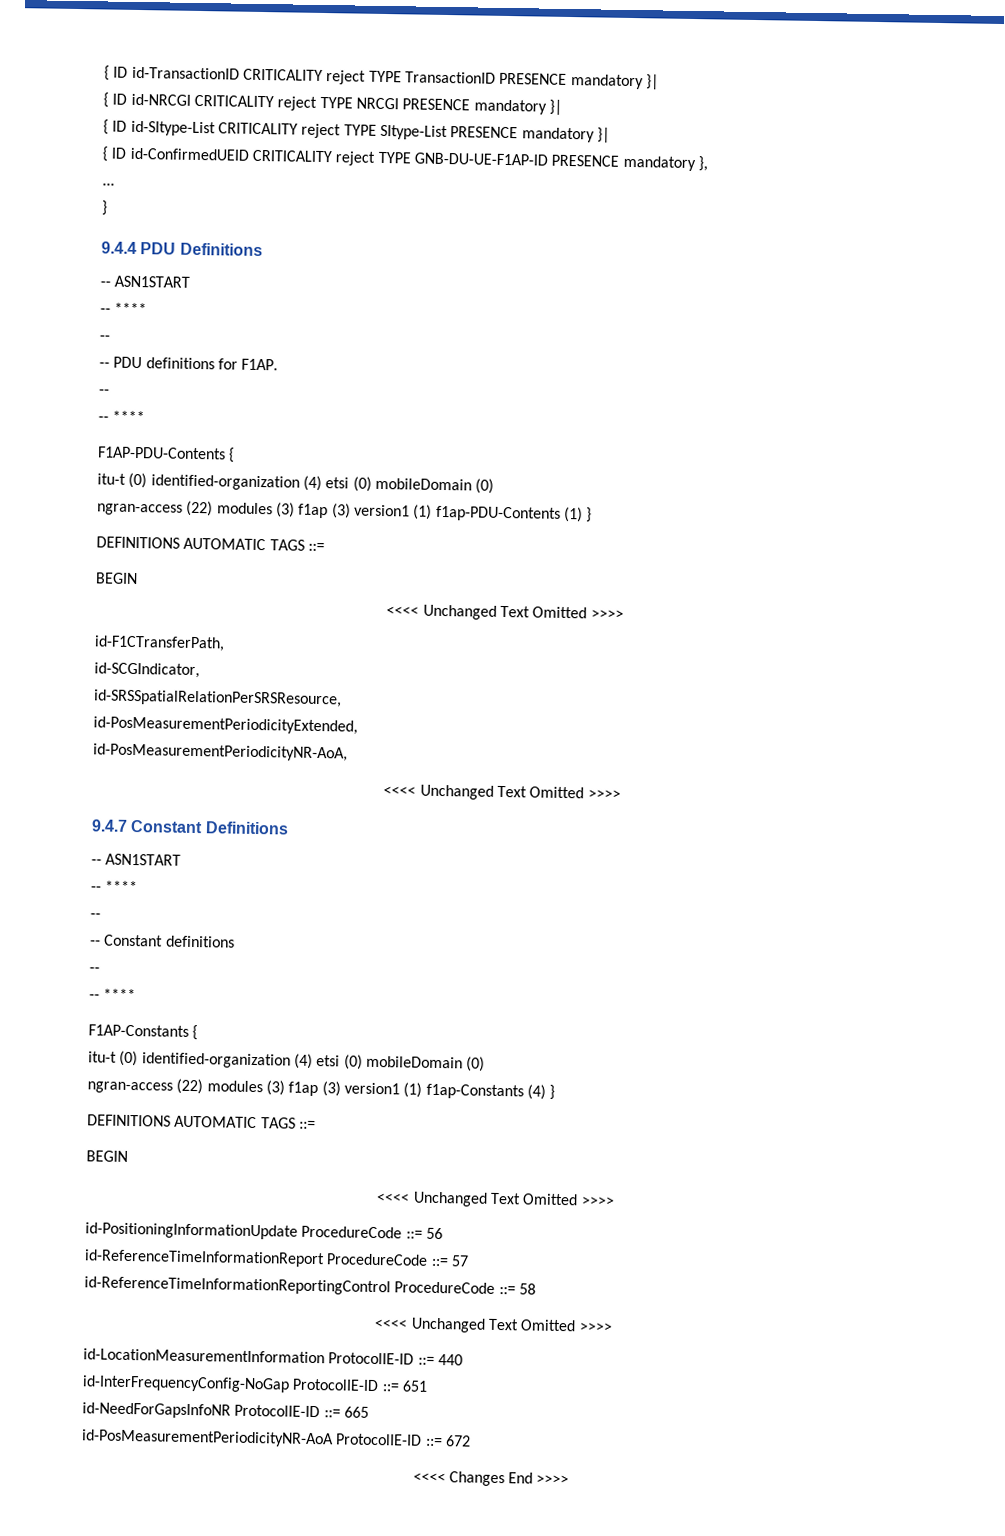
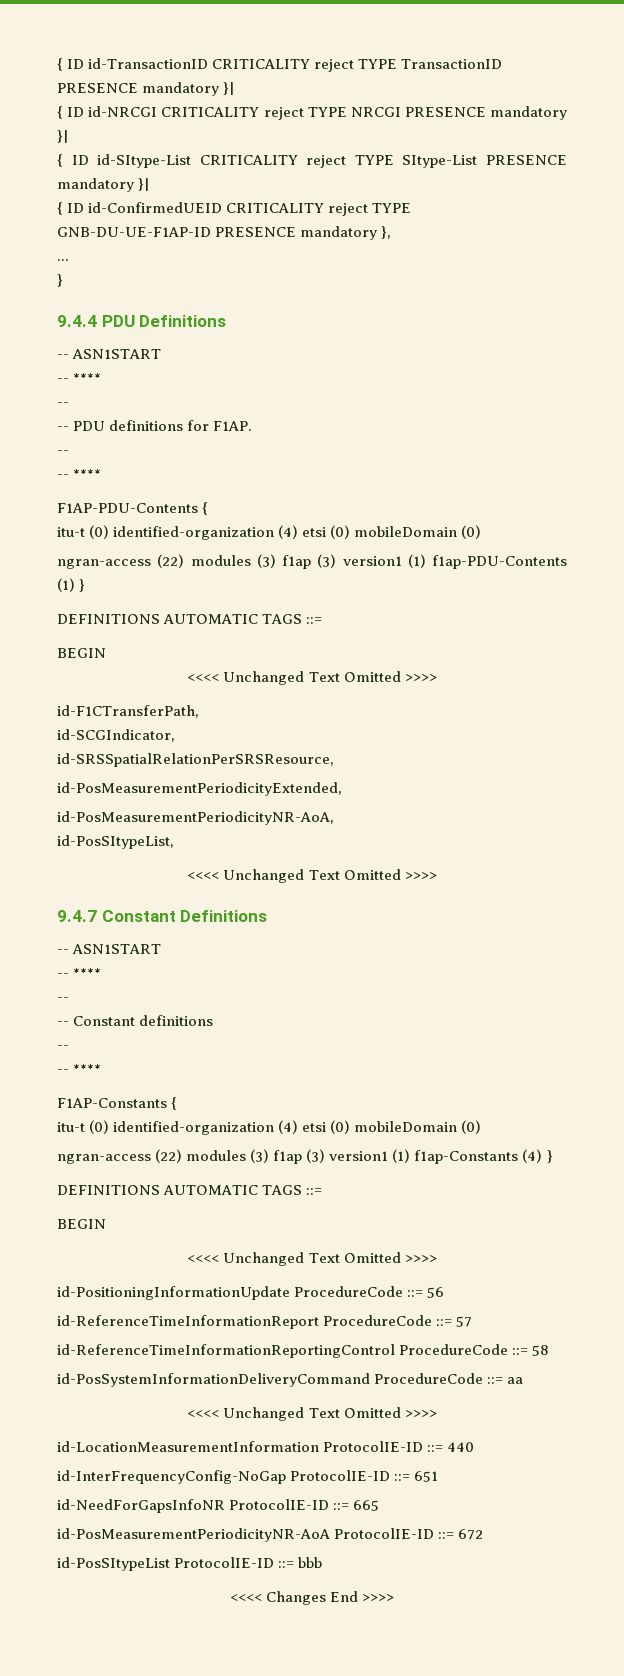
(348, 752) none -> [57,835,174,849] // id-PosSItypeList,
(536, 1289) none -> [57,1373,524,1387] // id-PosSystemInformationDeliveryCommand ProcedureCode ::= aa
(471, 1441) none -> [57,1557,323,1571] // id-PosSItypeList ProtocolIE-ID ::= bbb

